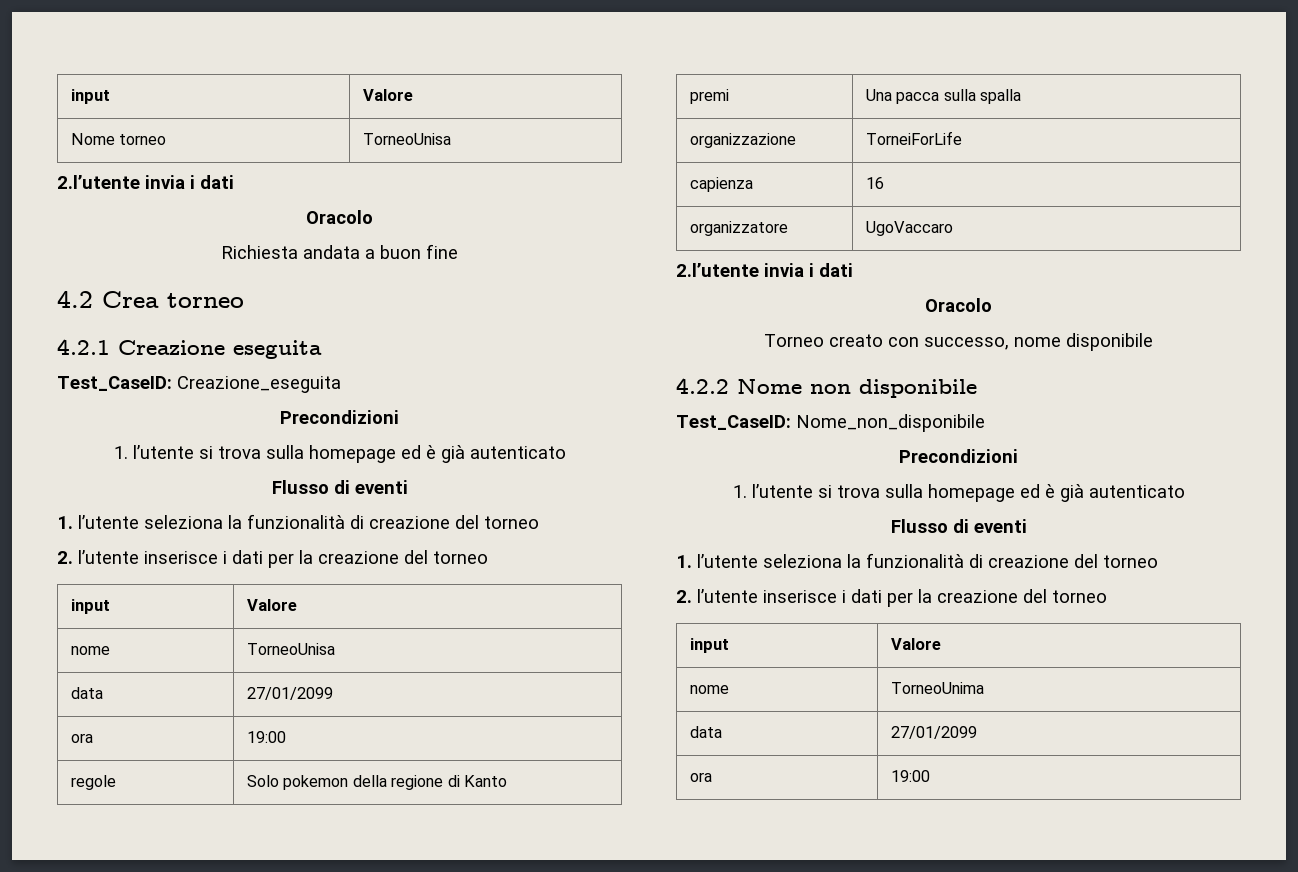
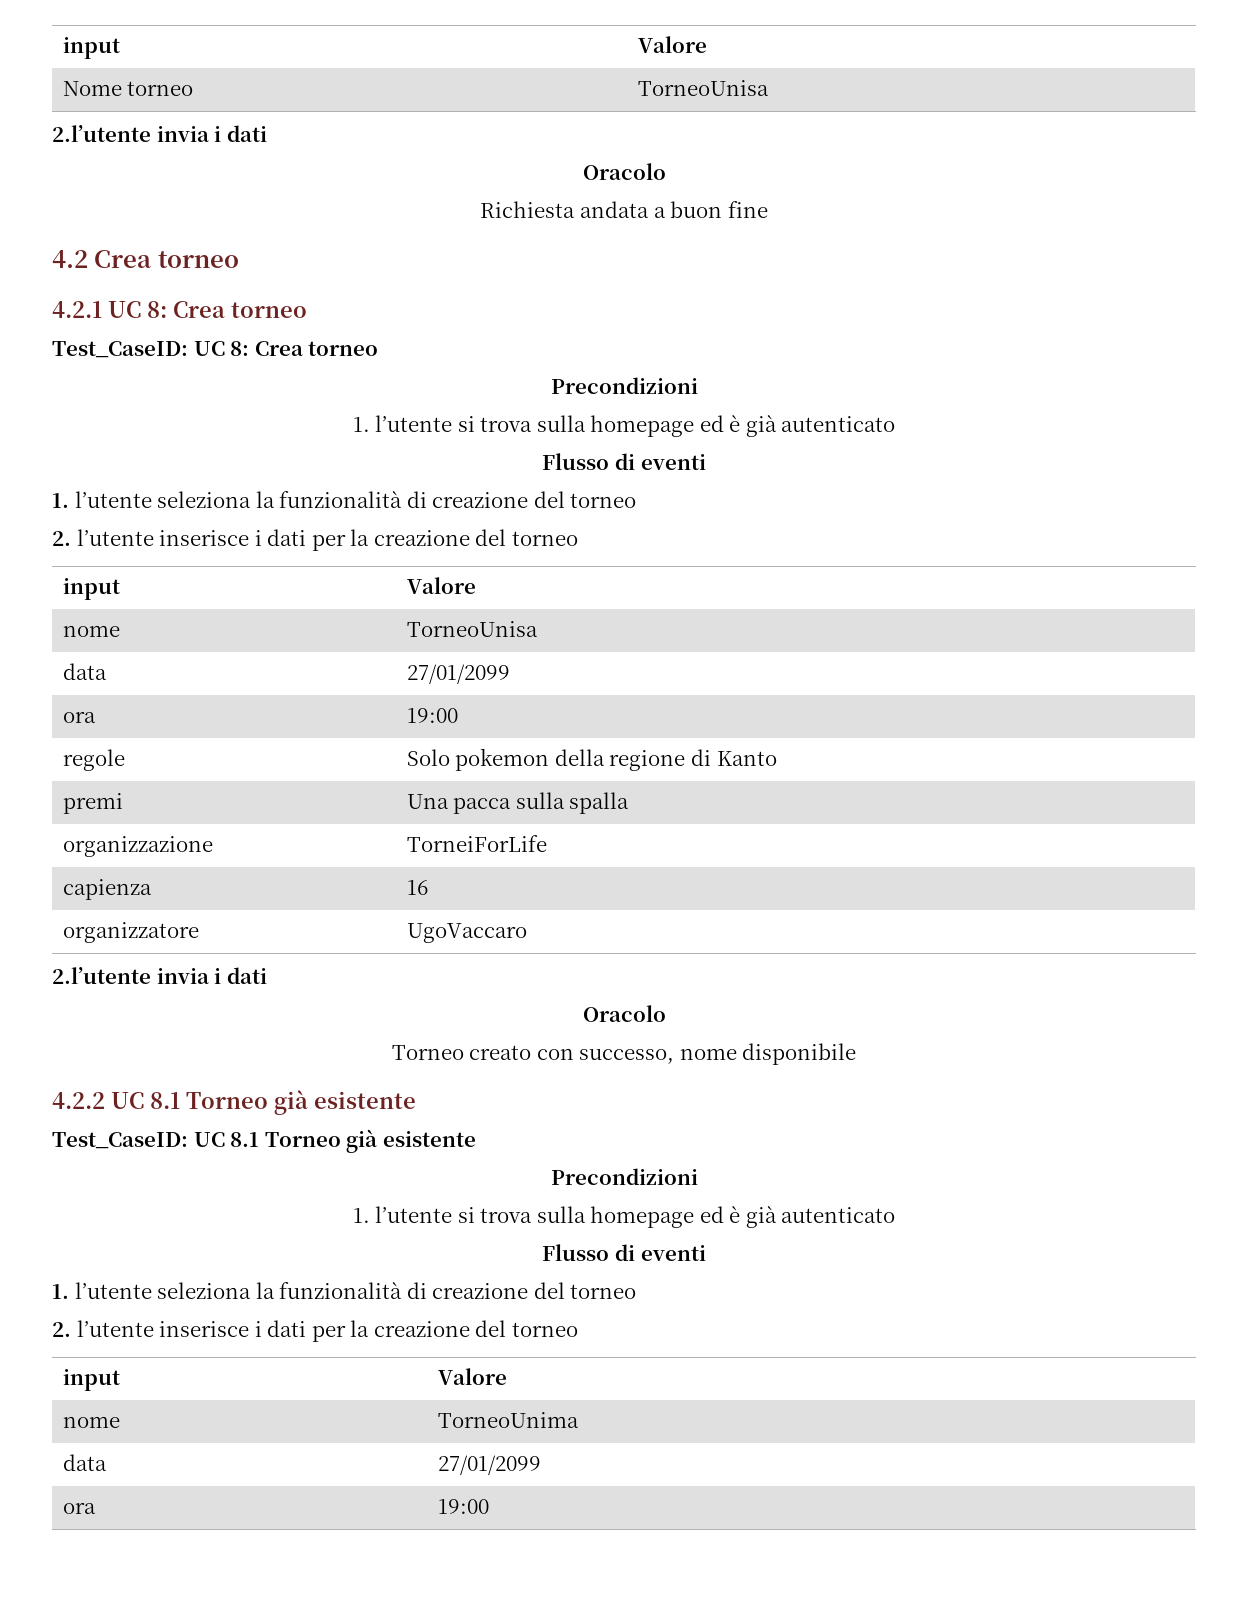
[118,340,322,359] [57,376,341,393] Creazione eseguita // Test_CaseID: Creazione_eseguita -> [108,301,307,318] [52,341,379,358] UC 8: Crea torneo // Test_CaseID: UC 8: Crea torneo
[737,379,977,398] [676,414,985,432] Nome non disponibile // Test_CaseID: Nome_non_disponibile -> [111,1090,416,1115] [52,1129,476,1153] UC 8.1 Torneo già esistente // Test_CaseID: UC 8.1 Torneo già esistente

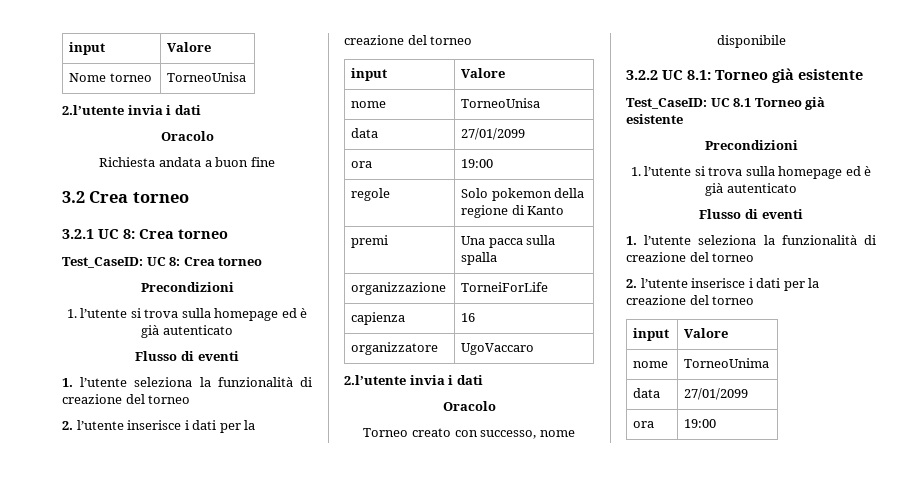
[52,250,239,268] [52,301,102,318] 4.2 Crea torneo // 4.2.1 -> [62,191,189,203] [62,229,94,239] 3.2 Crea torneo // 3.2.1
[52,1092,180,1109] 4.2.2 UC 8.1 -> [626,70,711,80] 3.2.2 UC 8.1:

